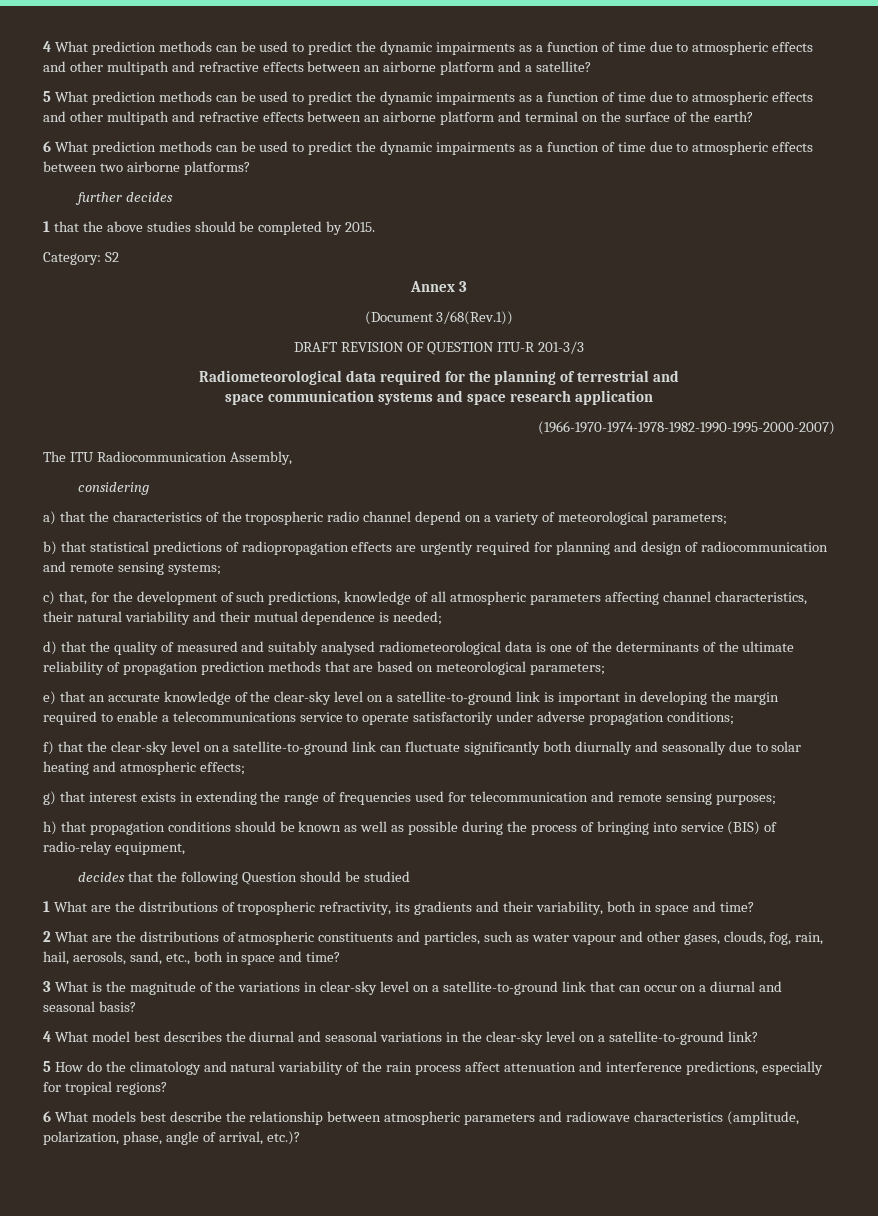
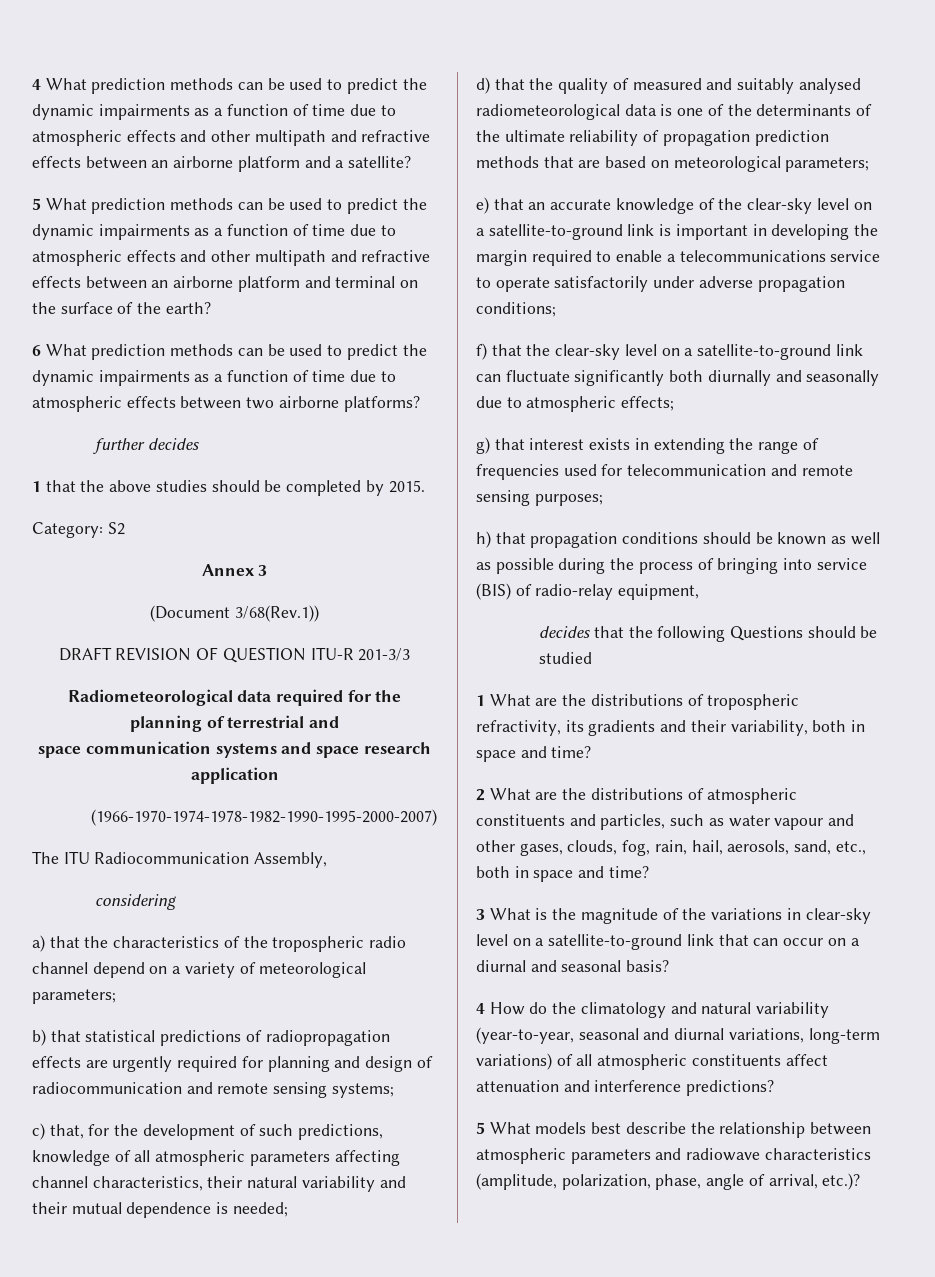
[771,741,802,752] [43,761,116,775] solar heating and -> (522, 402) none
[241,872,297,885] Question -> [729,626,803,641] Questions
[54,1031,758,1045] [43,1061,51,1072] What model best describes the diurnal and seasonal variations in the clear-sky level on a satellite-to-ground link? // 5 -> (485, 1008) none
[346,1061,823,1075] [43,1081,167,1095] [43,1111,51,1122] of the rain process affect attenuation and interference predictions, especially for tropical regions? // 6 -> [476,1027,880,1044] [476,1053,828,1070] [476,1080,775,1096] [476,1122,485,1134] (year-to-year, seasonal and diurnal variations, long-term variations) of all atmospheric constituents affect attenuation and interference predictions? // 5

